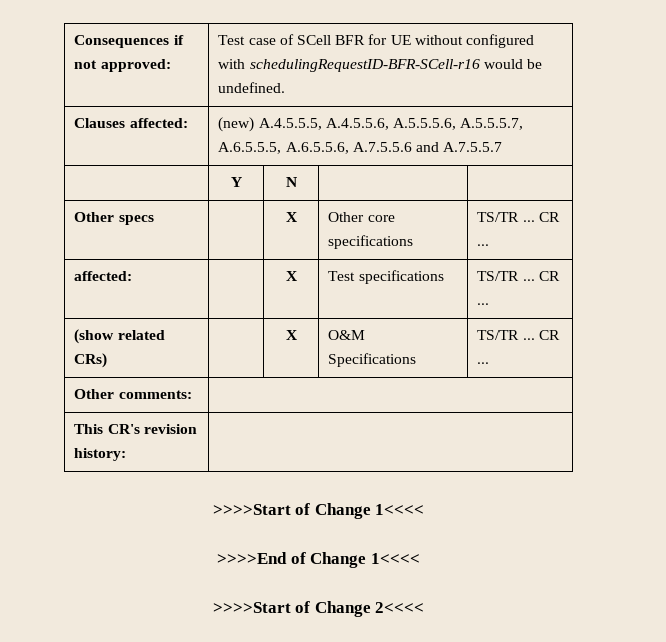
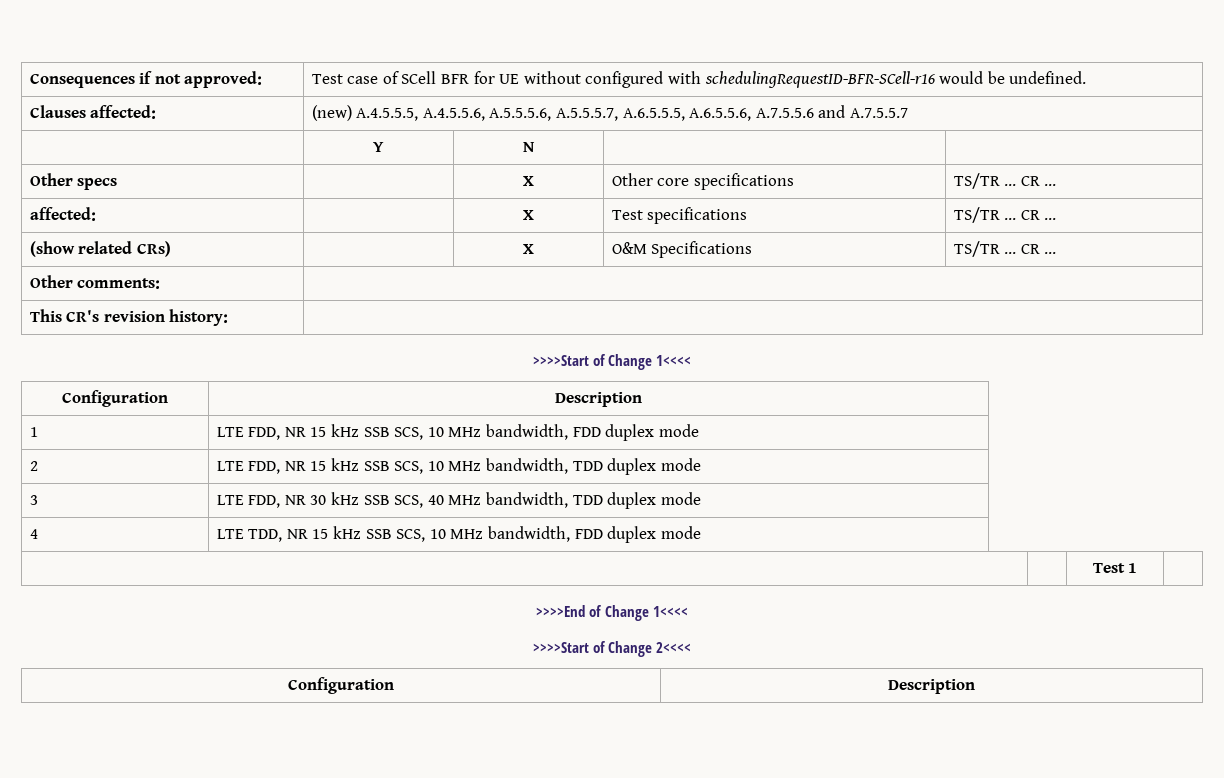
(425, 509) none -> [62,390,168,407] [554,392,642,407] [29,427,38,437] [216,424,699,441] [29,461,38,471] [216,458,701,475] [29,495,38,505] [216,492,701,509] [29,529,38,539] [216,526,701,543] [1092,563,1138,573] // Configuration | Description // 1 | LTE FDD, NR 15 kHz SSB SCS, 10 MHz bandwidth, FDD duplex mode // 2 | LTE FDD, NR 15 kHz SSB SCS, 10 MHz bandwidth, TDD duplex mode // 3 | LTE FDD, NR 30 kHz SSB SCS, 40 MHz bandwidth, TDD duplex mode // 4 | LTE TDD, NR 15 kHz SSB SCS, 10 MHz bandwidth, FDD duplex mode // | | Test 1 |
(425, 607) none -> [288,677,394,694] [887,679,975,694] // Configuration | Description

